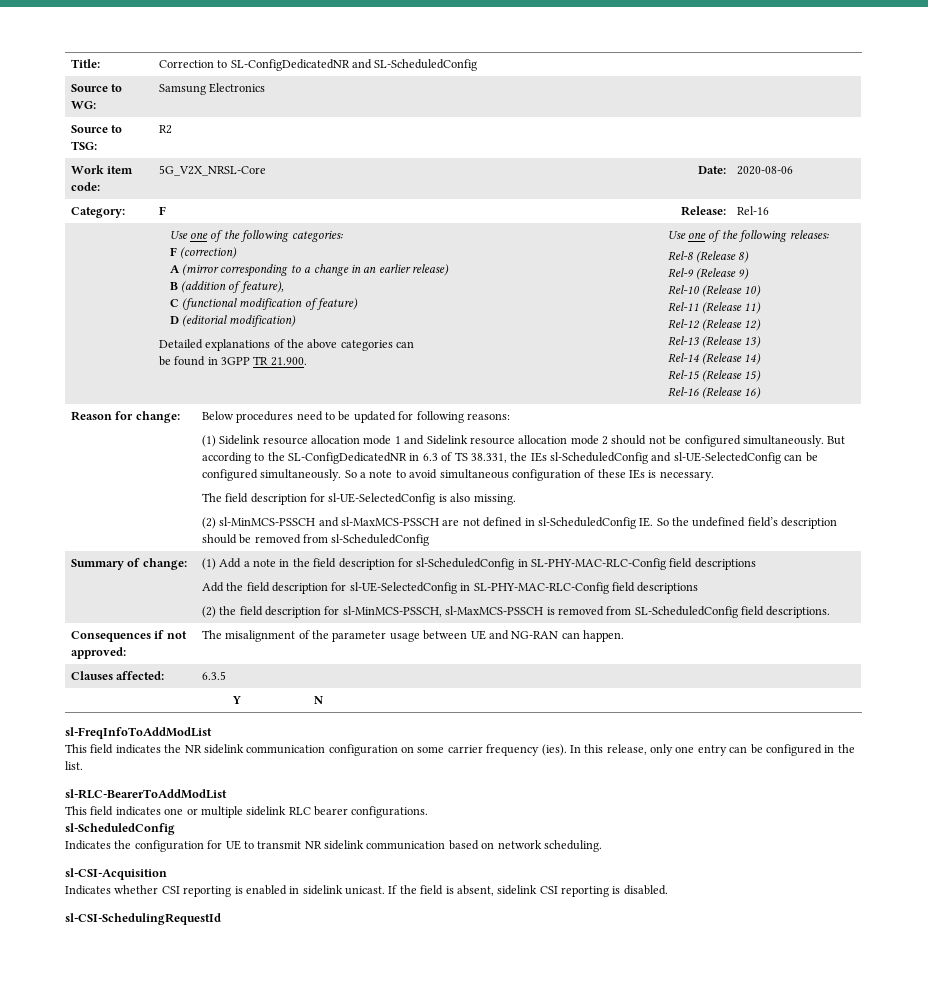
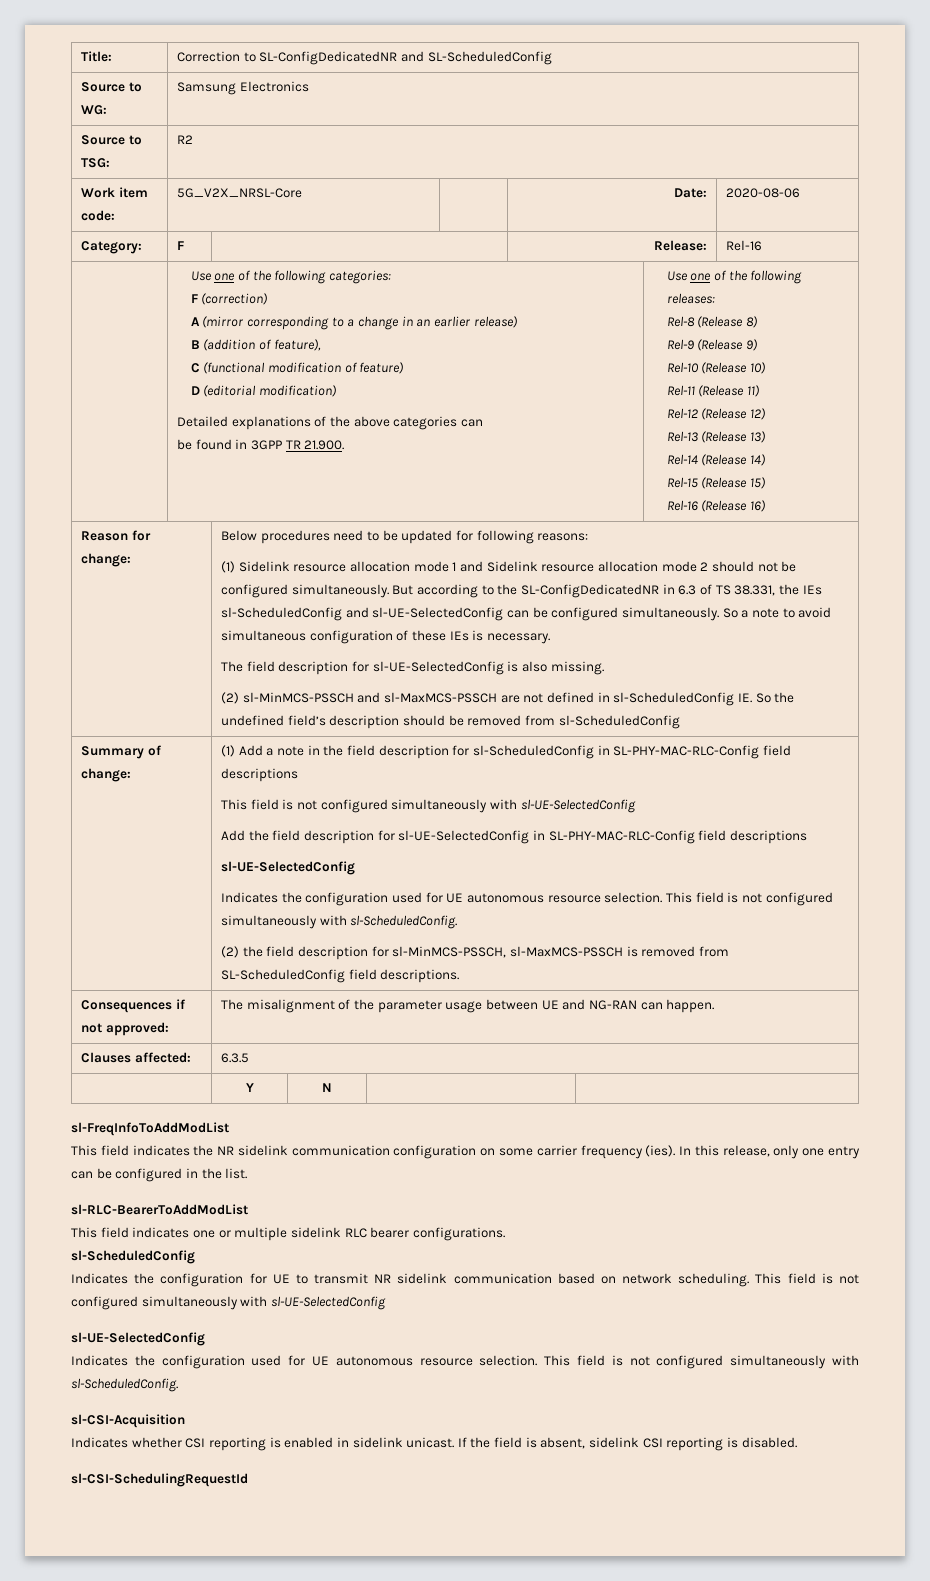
(756, 564) none -> [221,799,636,813] // This field is not configured simultaneously with sl-UE-SelectedConfig
(699, 588) none -> [221,861,356,875] [221,892,833,906] [221,915,458,929] // sl-UE-SelectedConfig // Indicates the configuration used for UE autonomous resource selection. This field is not configured simultaneously with sl-ScheduledConfig.
(602, 846) none -> [755,1273,859,1284] [71,1296,386,1310] [71,1332,205,1346] [71,1355,859,1369] [71,1378,178,1392] This field is not configured simultaneously with sl-UE-SelectedConfig // sl-UE-SelectedConfig // Indicates the configuration used for UE autonomous resource selection. This field is not configured simultaneously with sl-ScheduledConfig.

